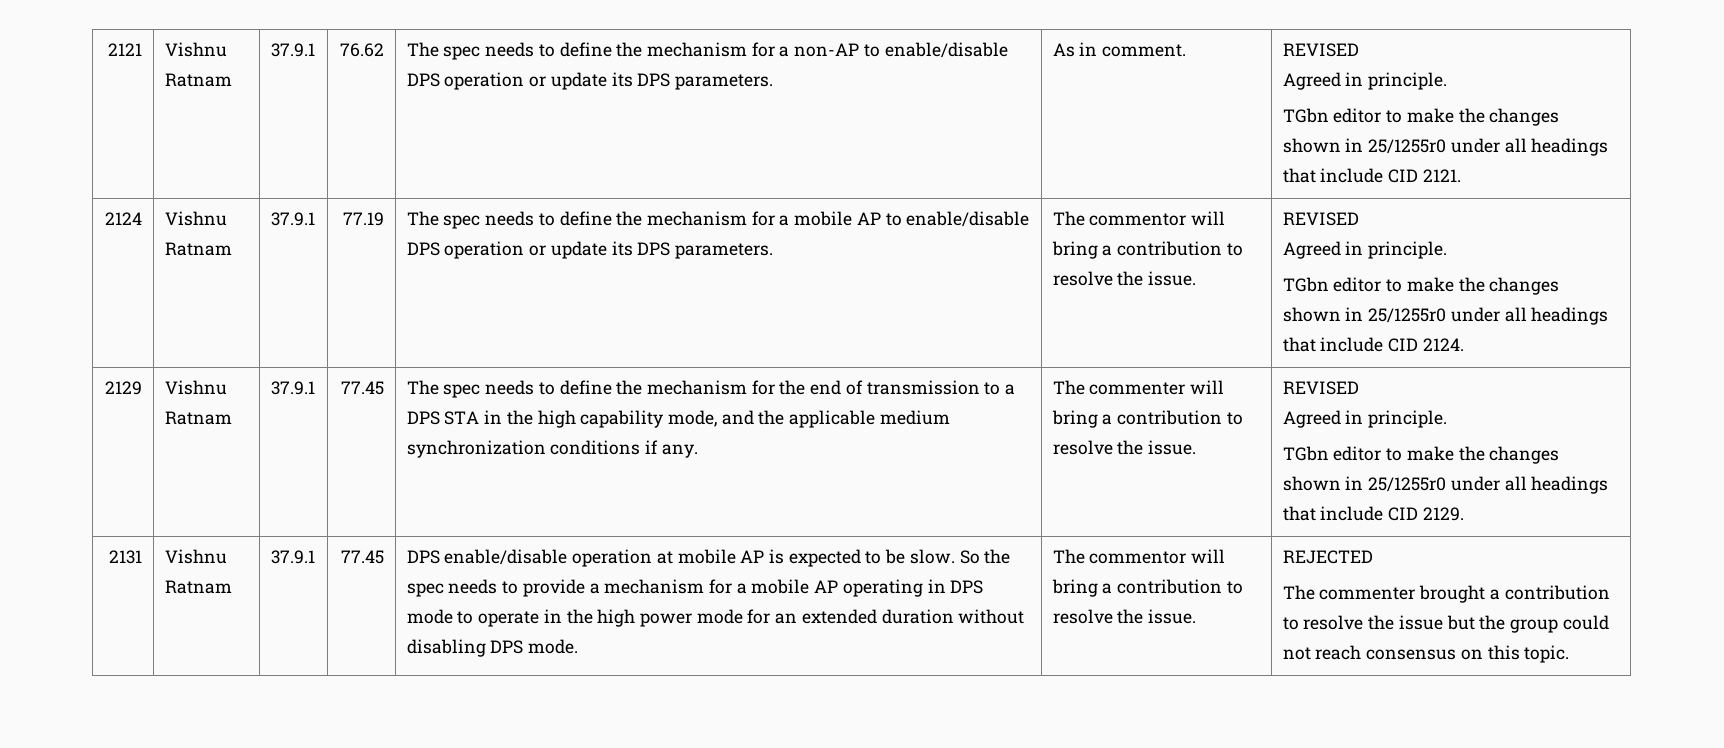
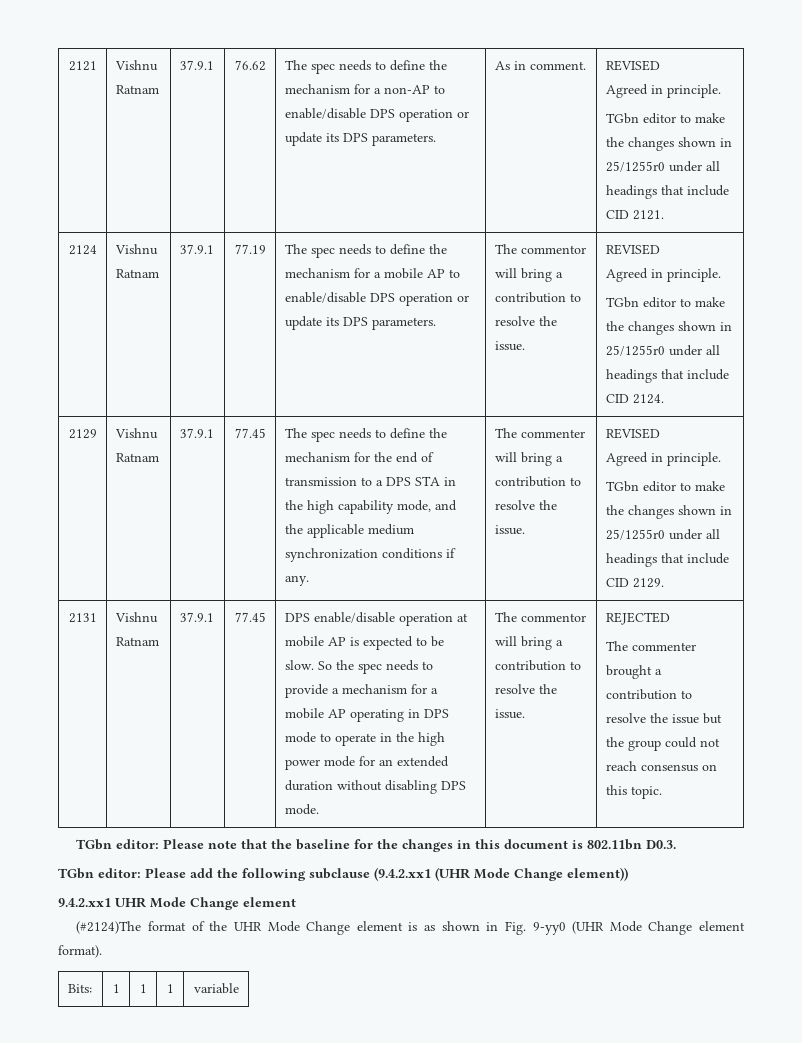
(1570, 654) none -> [76,839,677,852] [58,867,628,881] [58,897,296,910] [76,921,745,935] [58,945,102,958] [67,984,92,993] [112,984,120,993] [139,984,147,993] [166,984,174,993] [193,983,239,994] // TGbn editor: Please note that the baseline for the changes in this document is 802.11bn D0.3. // TGbn editor: Please add the following subclause (9.4.2.xx1 (UHR Mode Change element)) // 9.4.2.xx1 UHR Mode Change element // (#2124)The format of the UHR Mode Change element is as shown in Fig. 9-yy0 (UHR Mode Change element format). // Bits: | 1 | 1 | 1 | variable

